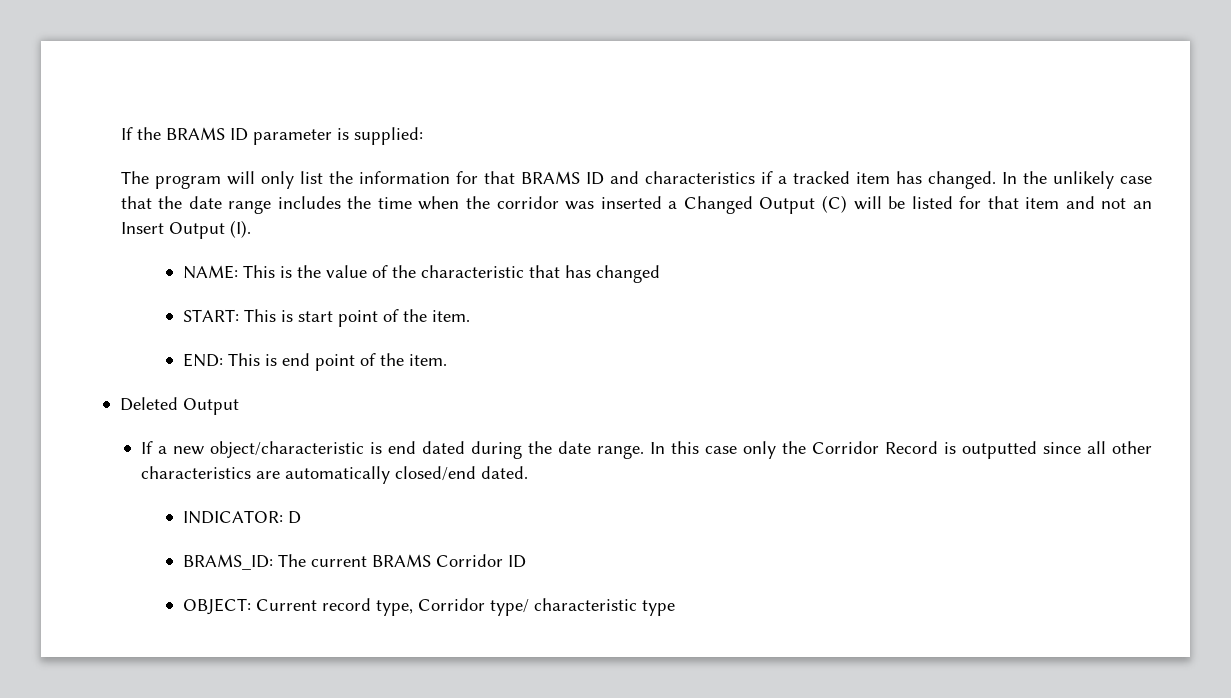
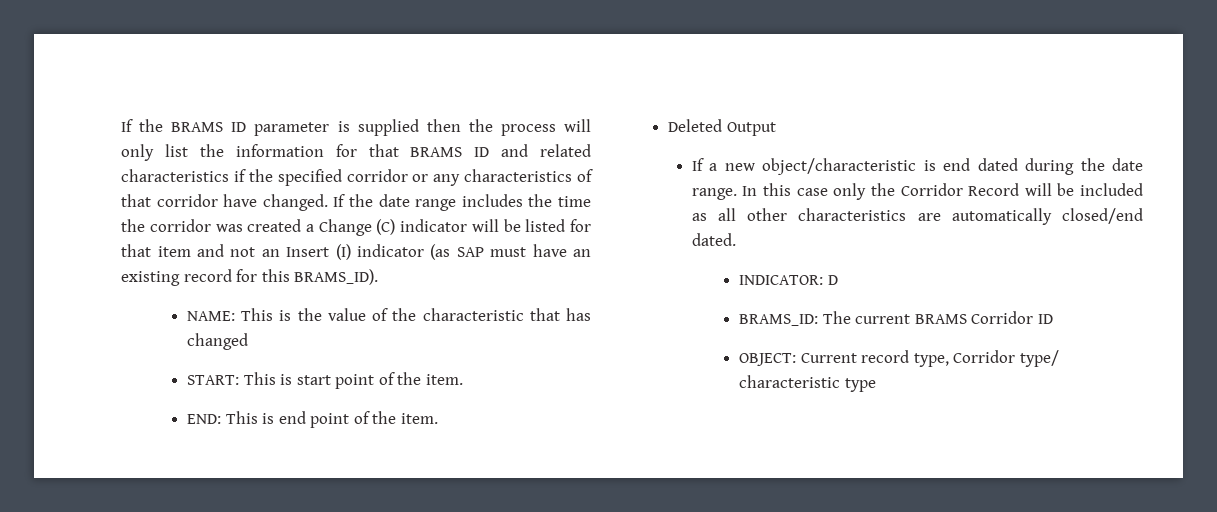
[353,127,423,145] [120,171,221,189] supplied: // The program -> [357,119,556,136] supplied then the process
(639, 177) none -> [540,144,591,157] related
[777,171,1153,189] [120,196,152,209] a tracked item has changed. In the unlikely case that -> [248,169,593,186] [121,194,346,211] the specified corridor or any characteristics of that corridor have changed. If
[418,196,460,210] when -> (591, 201) none
[600,195,847,214] inserted a Changed Output (C) -> [247,219,468,236] created a Change (C) indicator
[168,220,251,239] Output (I). -> [335,244,591,260] [121,269,379,286] (I) indicator (as SAP must have an existing record for this BRAMS_ID).
[943,441,1081,459] is outputted since -> [1024,183,1143,196] [691,213,707,221] will be included as

